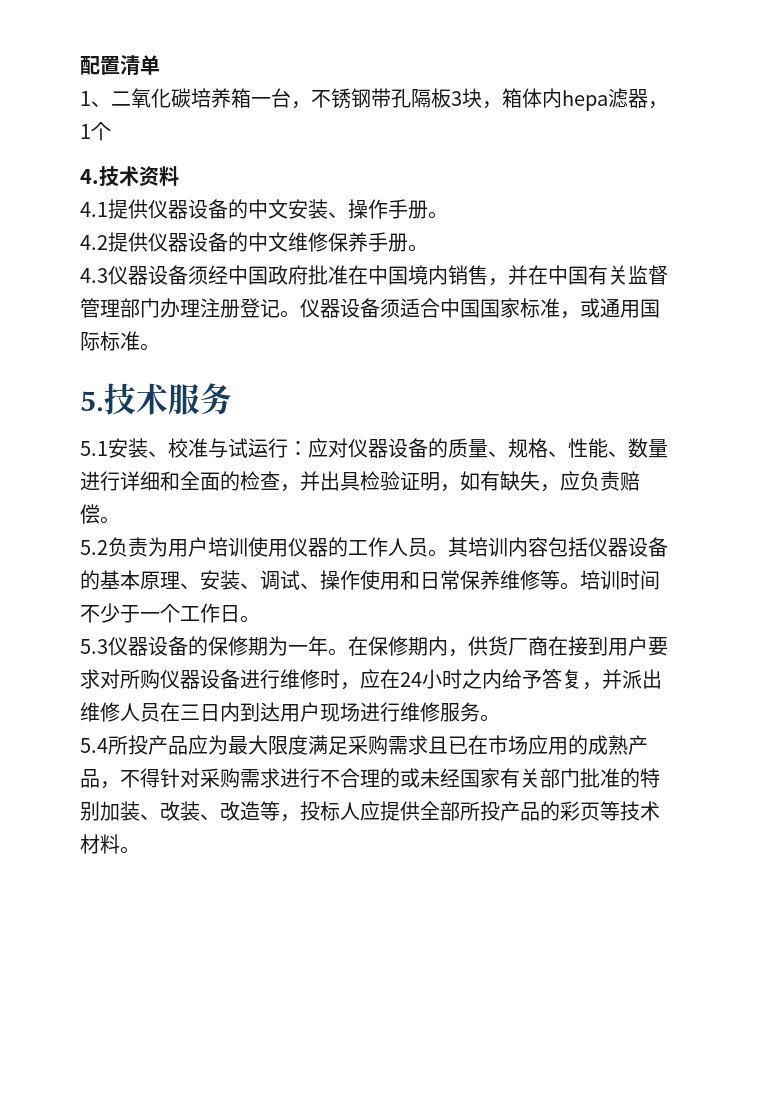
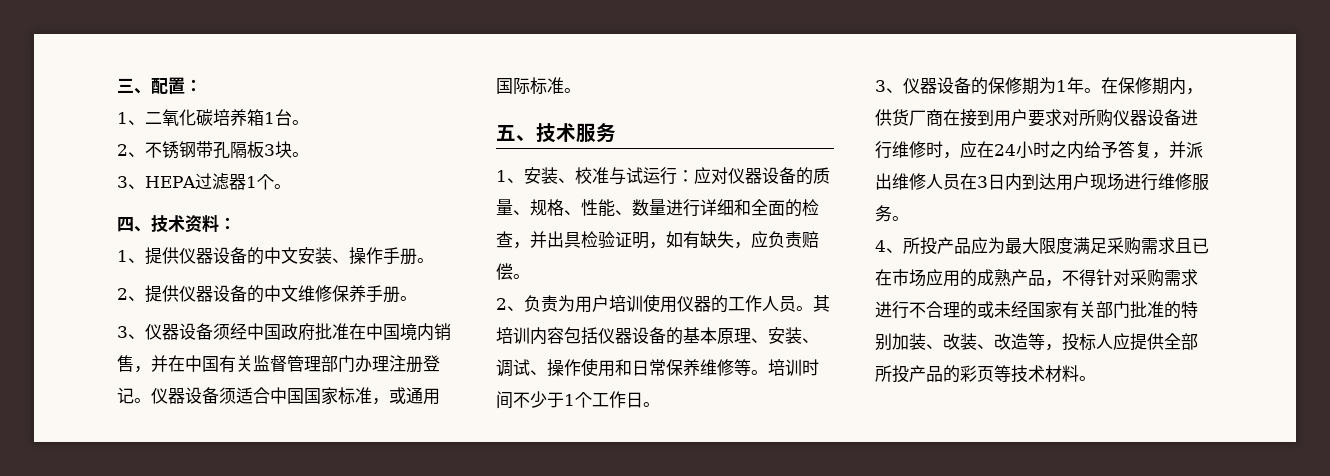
[80,55,160,76] 配置清单 -> [117,77,202,95] 三、配置：
[251,88,311,109] 一台， -> [264,109,309,126] [117,144,145,157] 1台。 // 2、
[482,88,668,111] [80,122,111,141] [80,169,99,184] ，箱体内hepa滤器，1个 // 4. -> [292,152,309,157] [117,173,291,190] [117,217,151,232] 。 // 3、HEPA过滤器1个。 // 四、
[80,202,108,217] // 4.1 -> [219,217,236,230] [117,250,145,263] ： // 1、
[80,235,108,250] 4.2 -> [117,288,145,301] 2、
[80,268,108,283] 4.3 -> [117,326,145,339] 3、
[80,391,104,412] 5. -> [496,125,536,142] 五、
[80,441,108,456] 5.1 -> [496,170,524,183] 1、
[80,540,108,555] 5.2 -> [496,298,524,311] 2、
[140,612,160,621] 一 -> [564,394,575,406] 1
[80,639,108,654] 5.3 -> [875,80,903,93] 3、
[288,645,308,654] 一 -> [1056,80,1067,92] 1
[180,704,200,720] 三 -> [977,176,988,188] 3
[80,738,108,753] 5.4 -> [875,240,903,253] 4、

